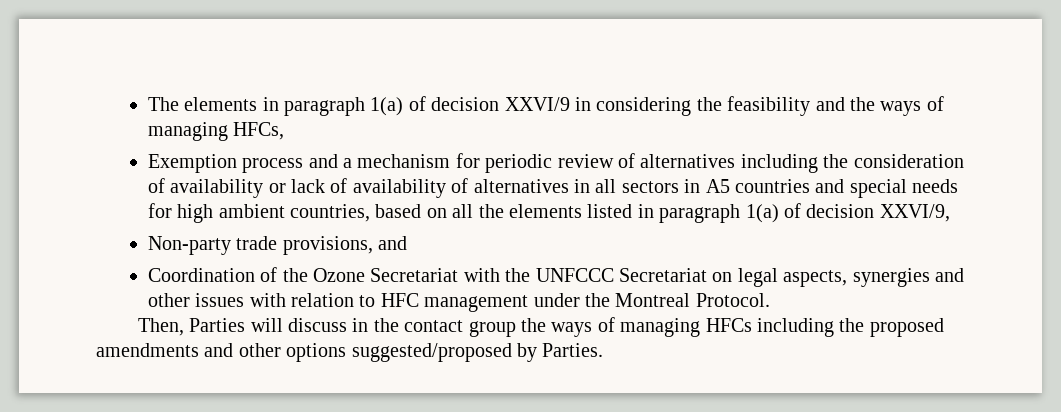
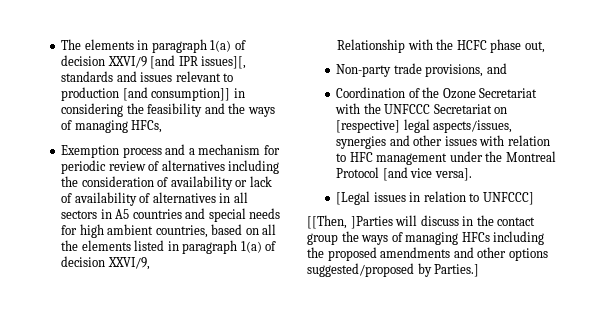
(570, 104) none -> [150,55,247,69] [61,71,234,82] [61,87,231,101] [and IPR issues][, standards and issues relevant to production [and consumption]]
(950, 213) none -> [337,39,545,53] // Relationship with the HCFC phase out,
[737,268,848,287] legal aspects, -> [336,119,513,133] [respective] legal aspects/issues,
[695,293,770,307] [137,318,246,336] Protocol. // Then, Parties -> [336,167,472,181] [336,191,534,205] [307,215,393,229] Protocol [and vice versa]. // [Legal issues in relation to UNFCCC] // [[Then, ]Parties
[542,343,604,357] Parties. -> [434,264,480,277] Parties.]

